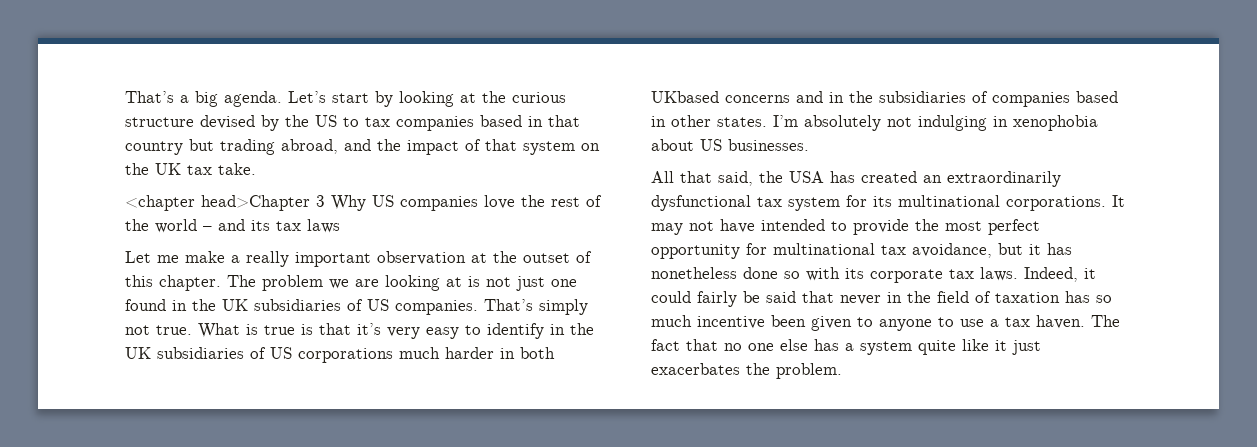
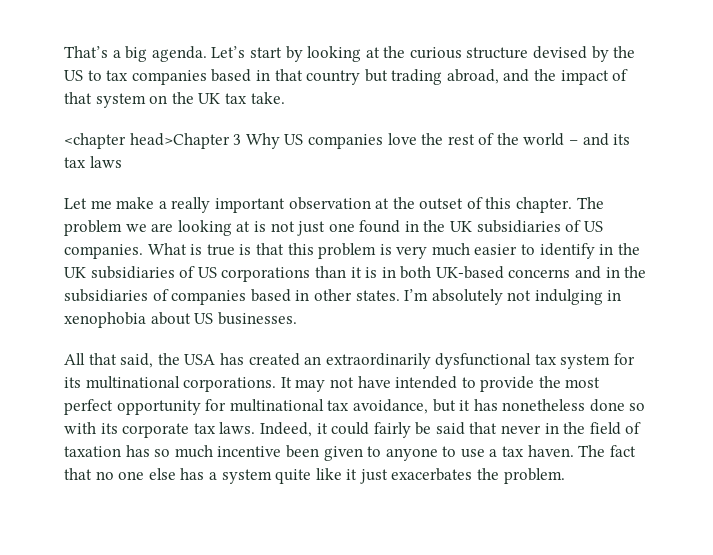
[484,299,588,315] [125,325,192,335] That’s simply not true. -> (143, 251) none
[357,323,459,339] it’s very easy -> [287,243,518,259] this problem is very much easier
[399,347,494,359] much harder -> [314,266,378,278] than it is
[651,91,719,103] UKbased -> [435,266,504,279] UK-based

